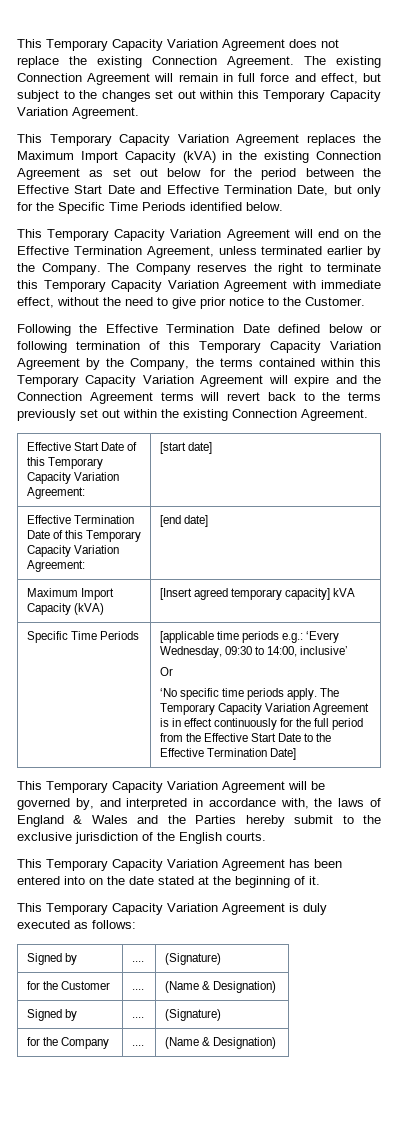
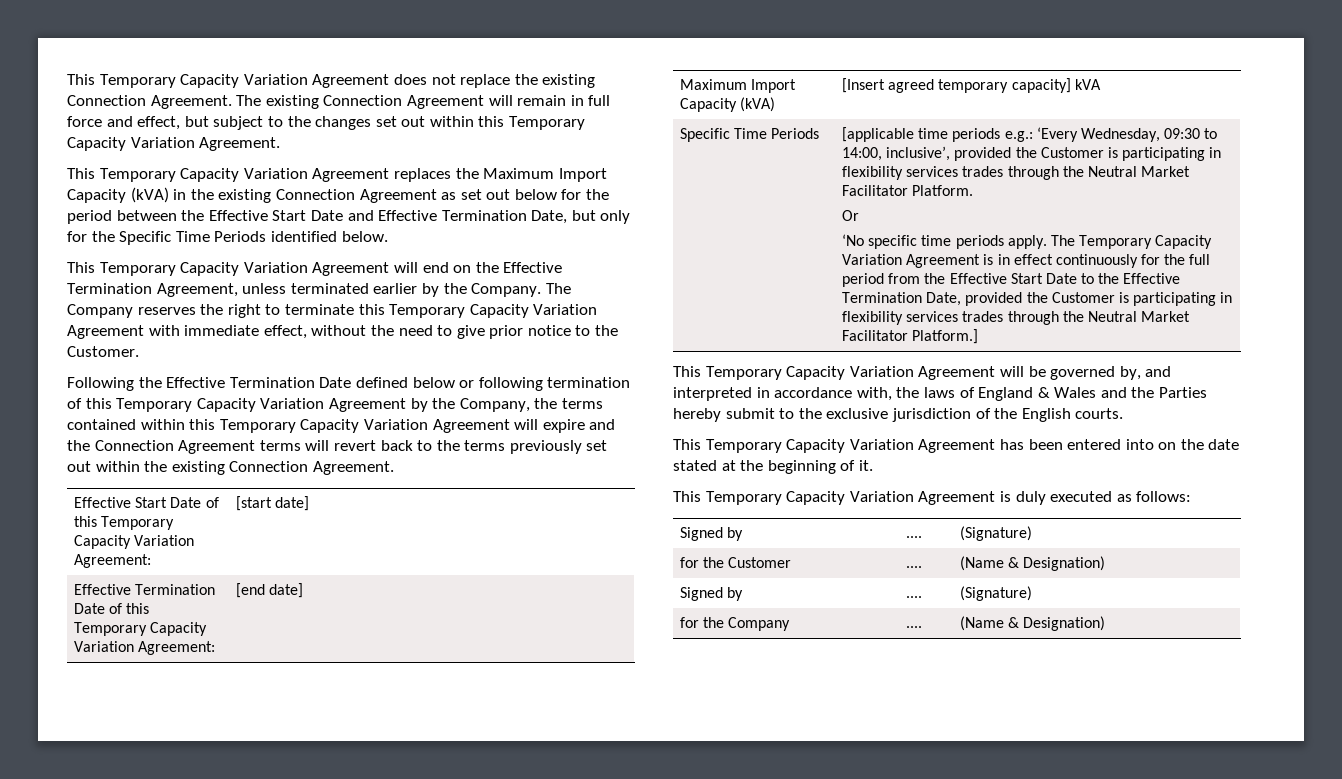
[300,646,349,655] inclusive’ -> [886,146,1222,161] [842,166,1191,180] [842,185,974,196] inclusive’, provided the Customer is participating in flexibility services trades through the Neutral Market Facilitator Platform.
[269,748,296,760] Date] -> [926,292,1233,306] [842,311,1191,325] [842,329,979,344] Date, provided the Customer is participating in flexibility services trades through the Neutral Market Facilitator Platform.]

